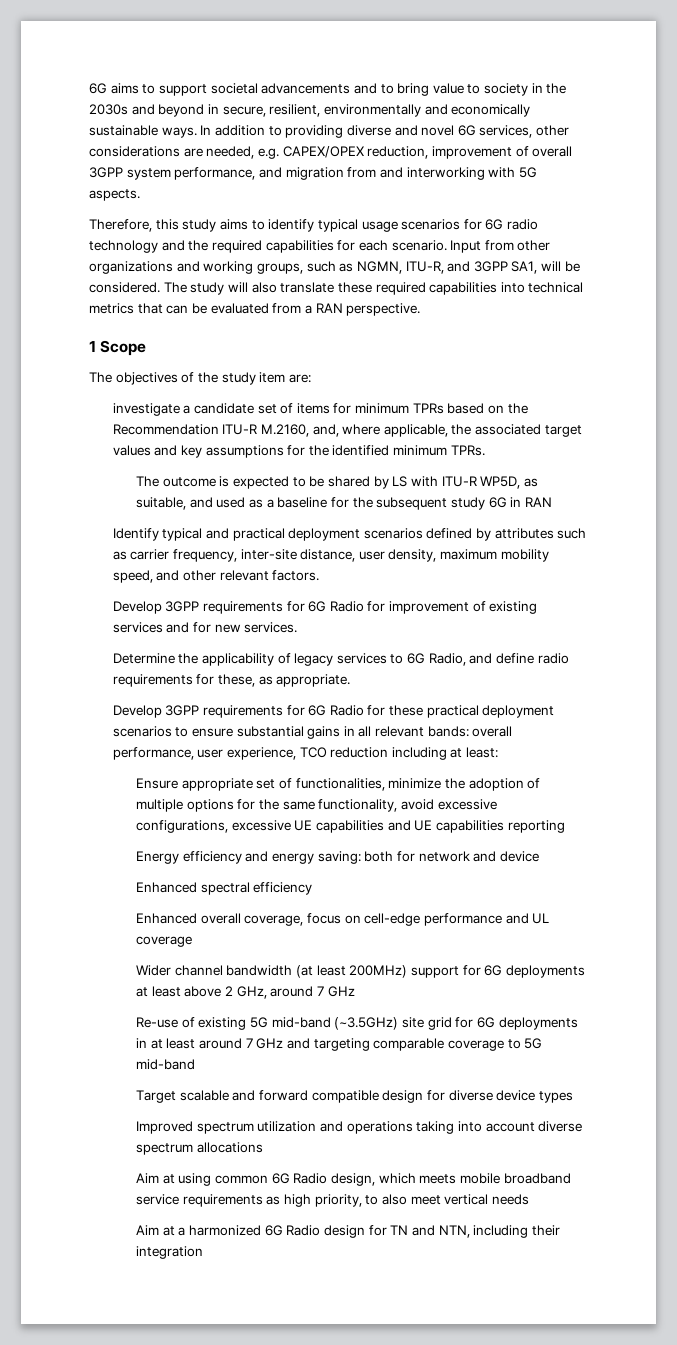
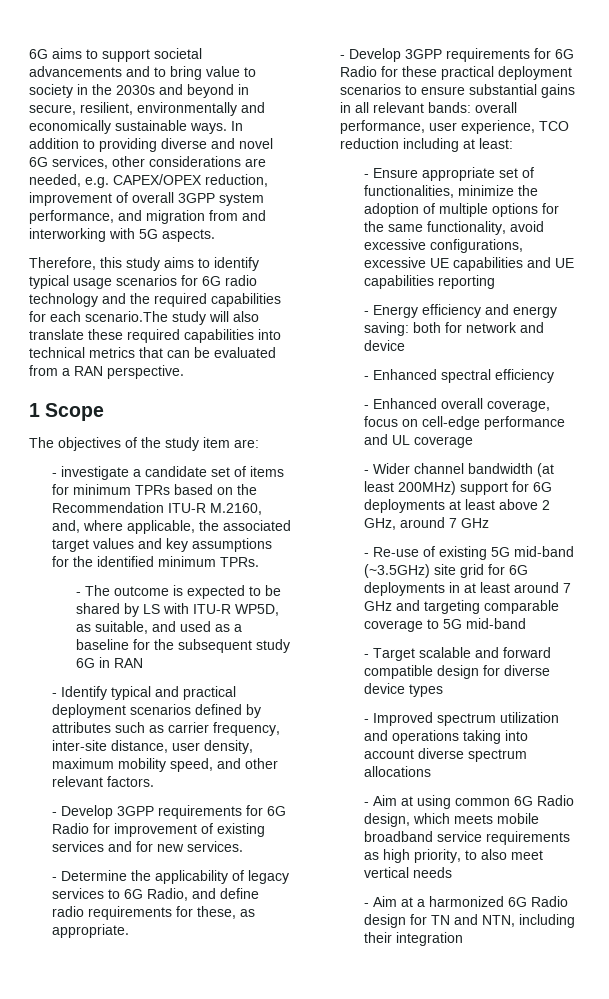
[391,240,551,253] [89,261,580,274] [89,282,187,293] scenario. Input from other organizations and working groups, such as NGMN, ITU-R, and 3GPP SA1, will be considered. The -> [85,311,168,322] scenario.The
(311, 378) none -> [52,473,58,477] -
(485, 450) none -> [75,592,81,596] -
(552, 502) none -> [52,693,58,697] -
(320, 575) none -> [52,812,58,816] -
(298, 627) none -> [52,877,58,881] -
(351, 680) none -> [340,55,346,59] -
(499, 752) none -> [363,174,369,178] -
(565, 826) none -> [363,311,369,315] -
(540, 856) none -> [363,376,369,380] -
(313, 888) none -> [363,405,369,409] -
(193, 941) none -> [363,470,369,474] -
(355, 991) none -> [363,553,369,557] -
(196, 1064) none -> [363,654,369,658] -
(574, 1097) none -> [363,719,369,723] -
(263, 1147) none -> [363,802,369,806] -
(530, 1199) none -> [363,903,369,907] -

